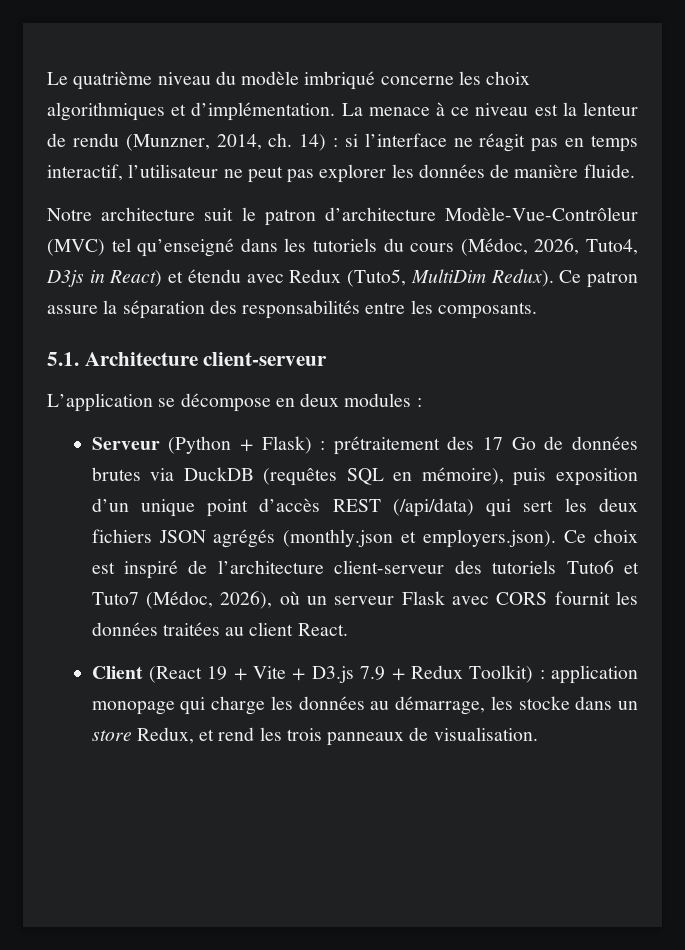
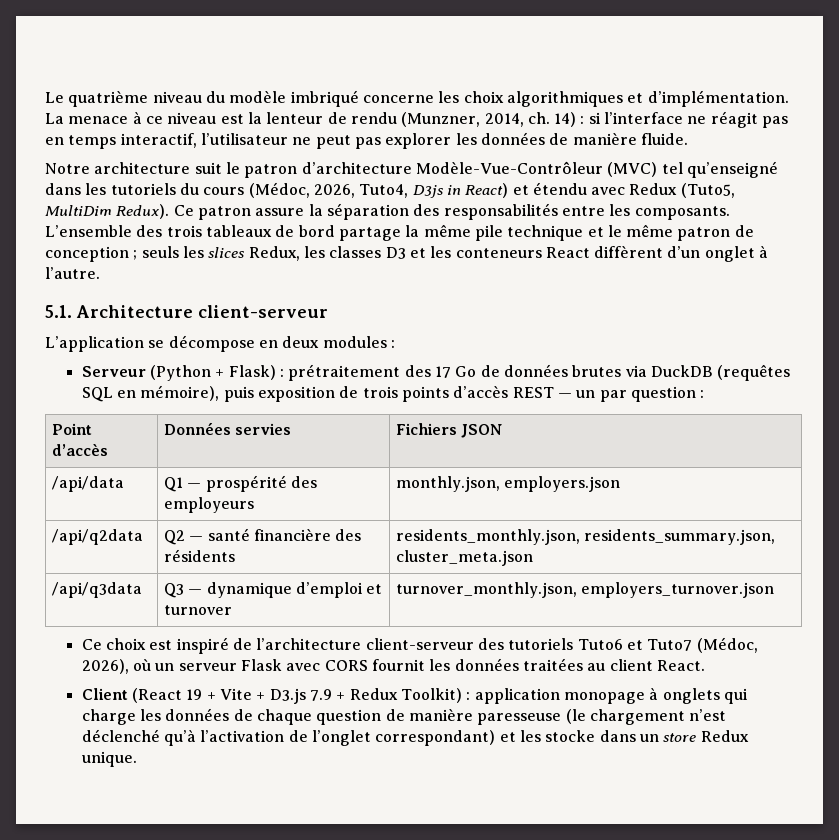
(537, 310) none -> [45,224,754,241] [45,245,769,262] [45,267,100,279] L’ensemble des trois tableaux de bord partage la même pile technique et le même patron de conception ; seuls les slices Redux, les classes D3 et les conteneurs React diffèrent d’un onglet à l’autre.
[91,498,638,517] [91,529,557,548] d’un unique point d’accès REST (/api/data) qui sert les deux fichiers JSON agrégés (monthly.json et employers.json). -> [339,386,705,402] [51,423,92,435] [51,444,108,456] [163,422,292,435] [395,423,503,438] [51,476,124,492] [163,475,317,492] [163,497,254,513] [395,476,621,492] [51,529,143,545] [163,528,362,545] [163,549,235,562] [395,529,776,545] [395,550,533,566] [51,582,142,598] [163,582,383,598] [163,605,232,615] [395,582,775,598] de trois points d’accès REST — un par question : // Point d’accès | Données servies | Fichiers JSON // /api/data | Q1 — prospérité des employeurs | monthly.json, employers.json // /api/q2data | Q2 — santé financière des résidents | residents_monthly.json, residents_summary.json, cluster_meta.json // /api/q3data | Q3 — dynamique d’emploi et turnover | turnover_monthly.json, employers_turnover.json //
(175, 708) none -> [649,687,720,704] à onglets
[370,696,486,715] au démarrage, -> [233,709,727,725] [81,729,516,746] de chaque question de manière paresseuse (le chargement n’est déclenché qu’à l’activation de l’onglet correspondant) et
[136,727,538,746] Redux, et rend les trois panneaux de visualisation. -> [700,730,749,742] [81,751,137,767] Redux unique.

